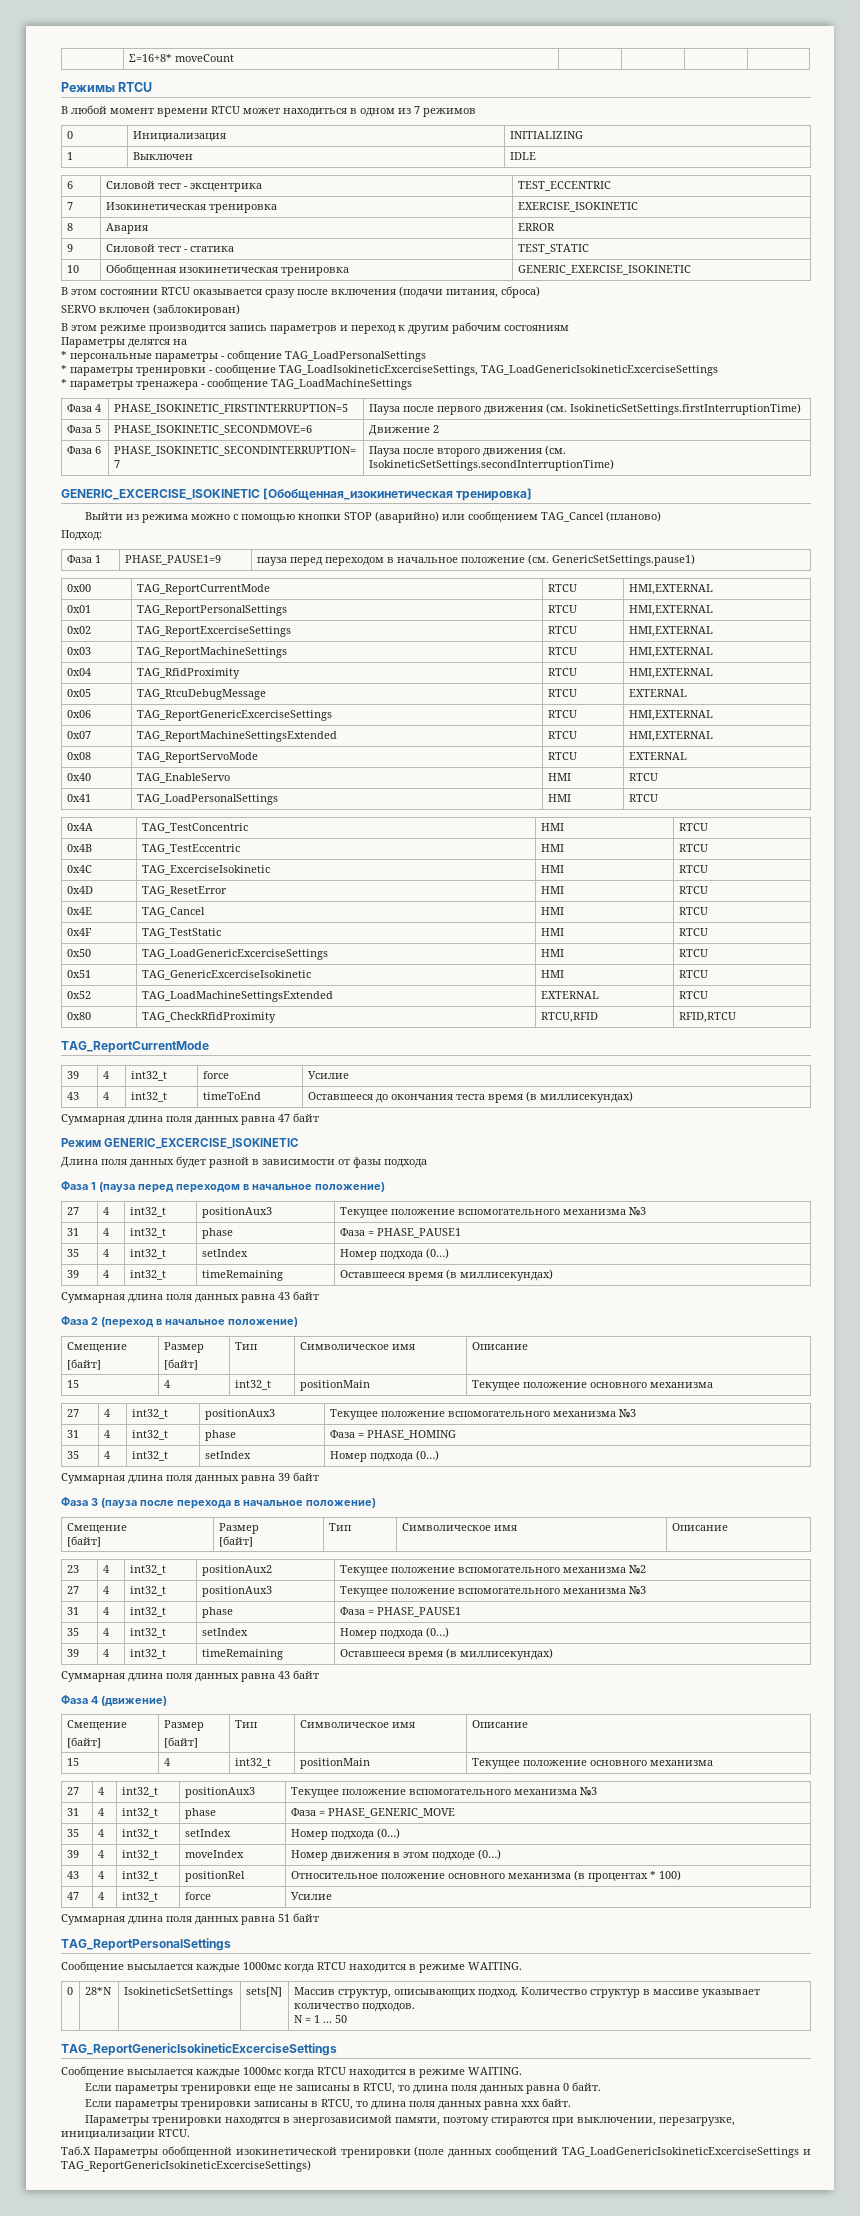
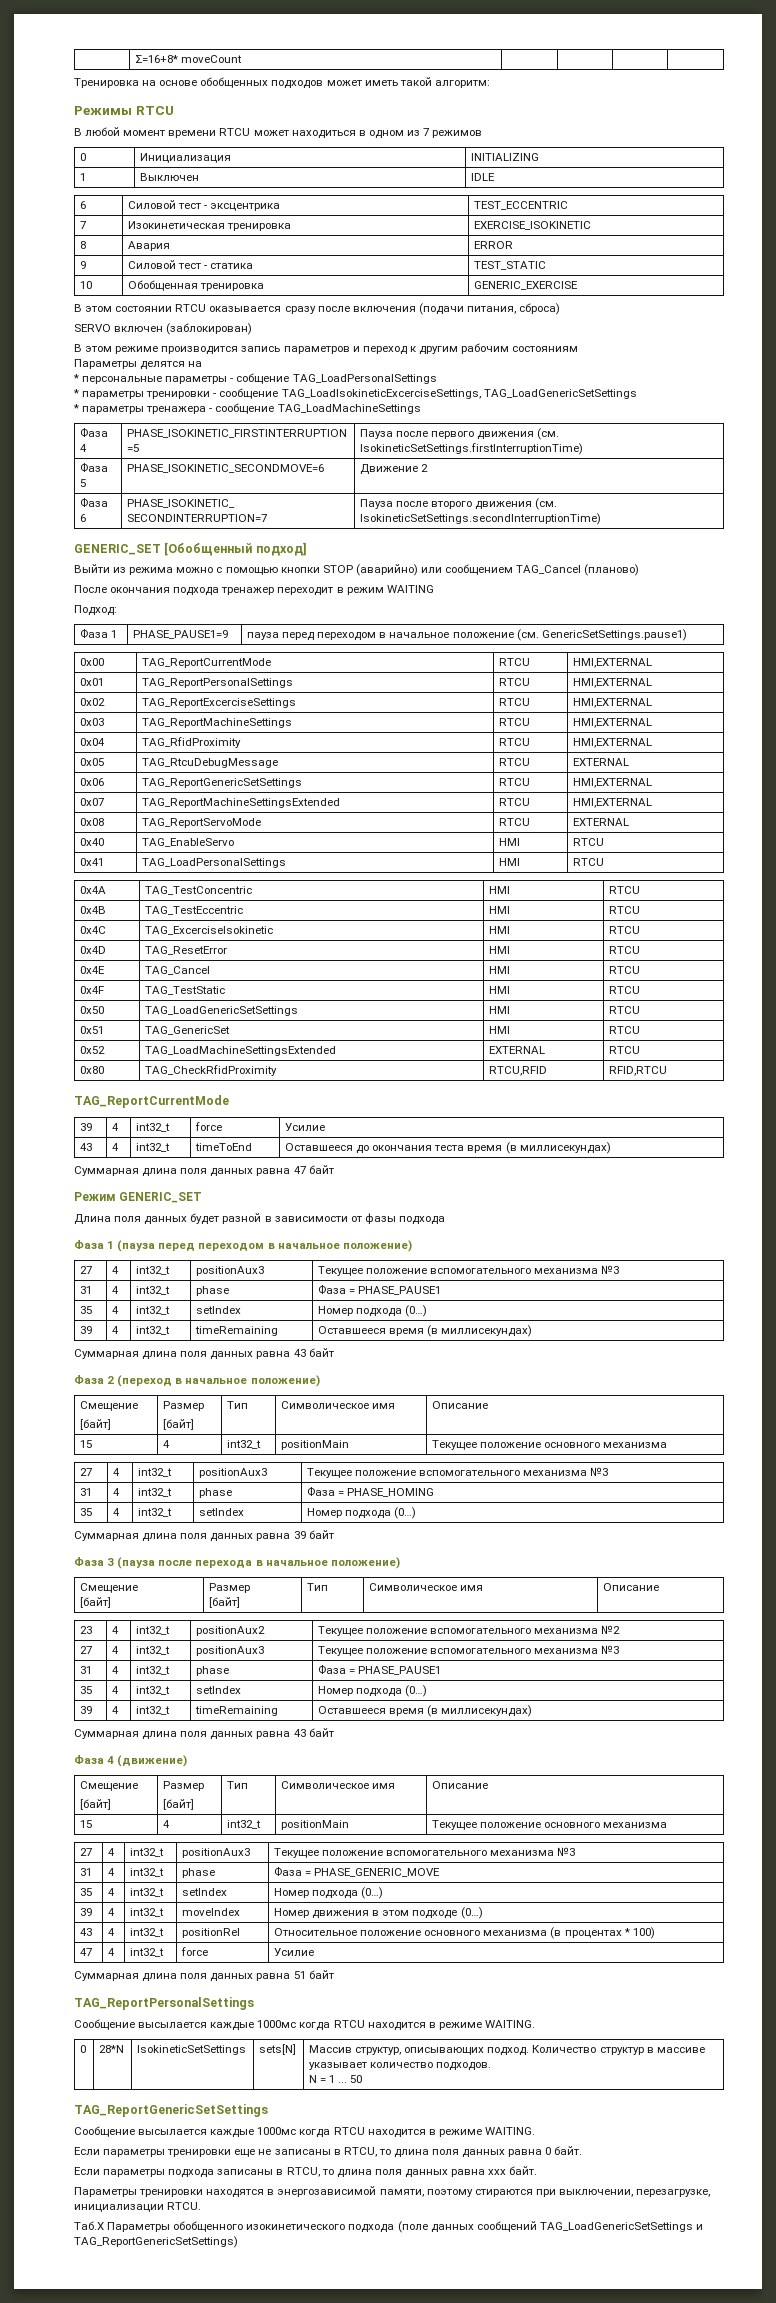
(234, 58) none -> [74,77,490,89] // Тренировка на основе обобщенных подходов может иметь такой алгоритм:
[178,267,349,276] [517,265,691,275] изокинетическая тренировка | GENERIC_EXERCISE_ISOKINETIC -> [200,283,265,291] [474,281,579,290] тренировка | GENERIC_EXERCISE
[481,365,718,376] TAG_LoadGenericIsokineticExcerciseSettings -> [483,389,637,399] TAG_LoadGenericSetSettings
[61,488,533,501] GENERIC_EXCERCISE_ISOKINETIC [Обобщенная_изокинетическая тренировка] -> [74,542,307,556] GENERIC_SET [Обобщенный подход]
(662, 516) none -> [74,585,434,596] // После окончания подхода тренажер переходит в режим WAITING
[136,710,332,721] TAG_ReportGenericExcerciseSettings -> [142,778,303,788] TAG_ReportGenericSetSettings
[141,949,328,960] TAG_LoadGenericExcerciseSettings -> [145,1006,299,1016] TAG_LoadGenericSetSettings
[141,970,311,980] TAG_GenericExcerciseIsokinetic -> [145,1026,231,1035] TAG_GenericSet
[104,1138,300,1149] GENERIC_EXСERCISE_ISOKINETIC -> [119,1192,203,1203] GENERIC_SET
[61,2043,337,2056] TAG_ReportGenericIsokineticExcerciseSettings -> [74,2104,268,2117] TAG_ReportGenericSetSettings
[181,2101,252,2110] тренировки -> [168,2169,215,2178] подхода
[161,2146,812,2158] [61,2160,311,2172] обобщенной изокинетической тренировки (поле данных сообщений TAG_LoadGenericIsokineticExcerciseSettings и TAG_ReportGenericIsokineticExcerciseSettings) -> [173,2221,703,2233] [74,2236,238,2248] обобщенного изокинетического подхода (поле данных сообщений TAG_LoadGenericSetSettings и TAG_ReportGenericSetSettings)

